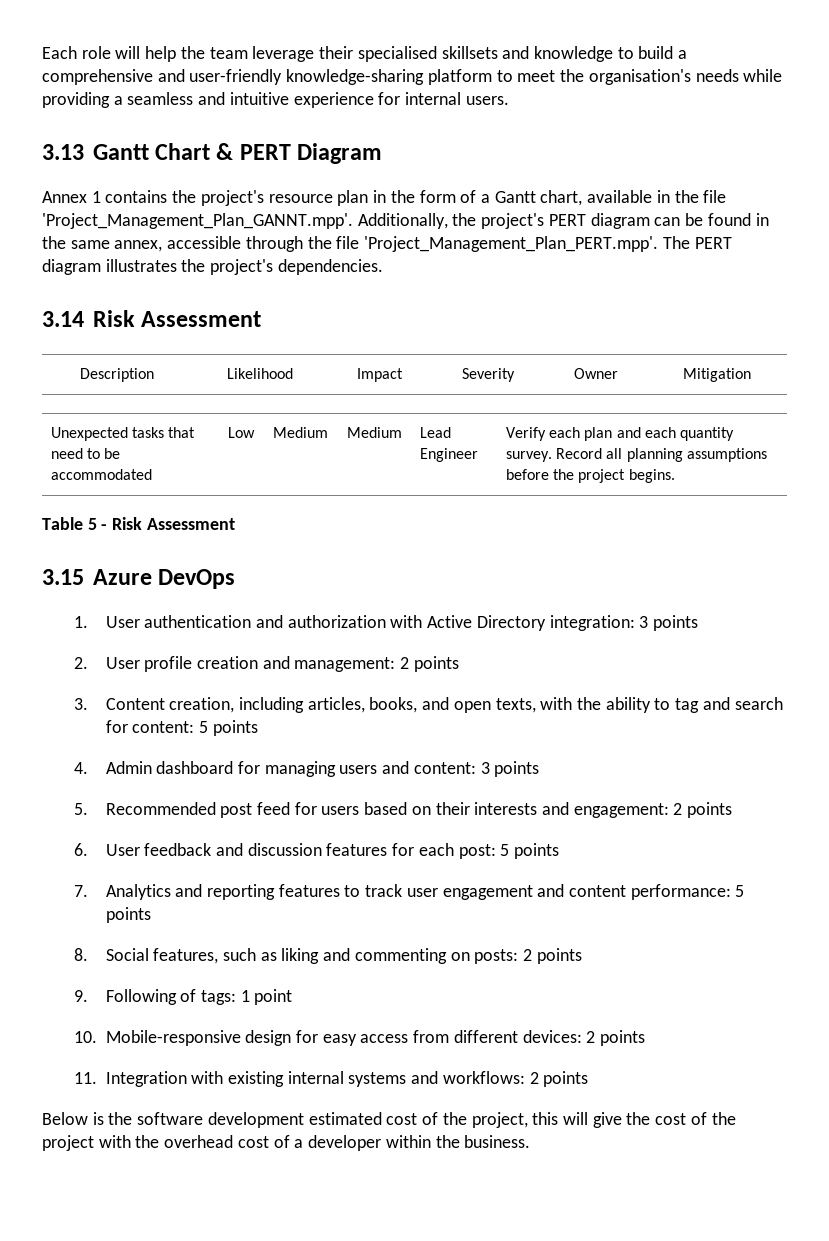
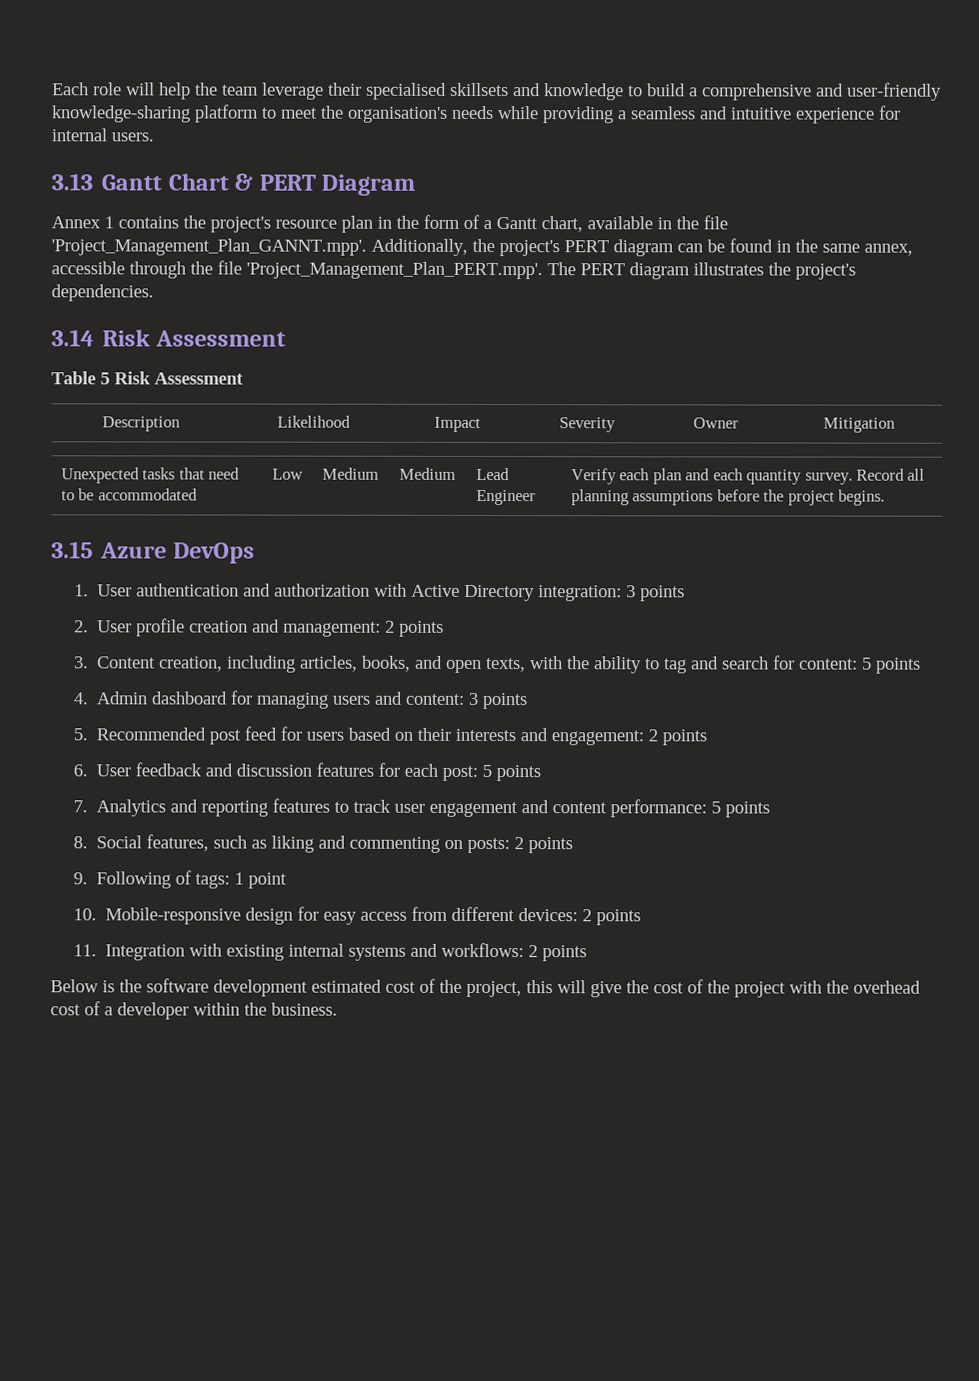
(262, 319) none -> [51,371,244,385] // Table 5 Risk Assessment
[42,517,235,530] // Table 5 - Risk Assessment -> (886, 497) none

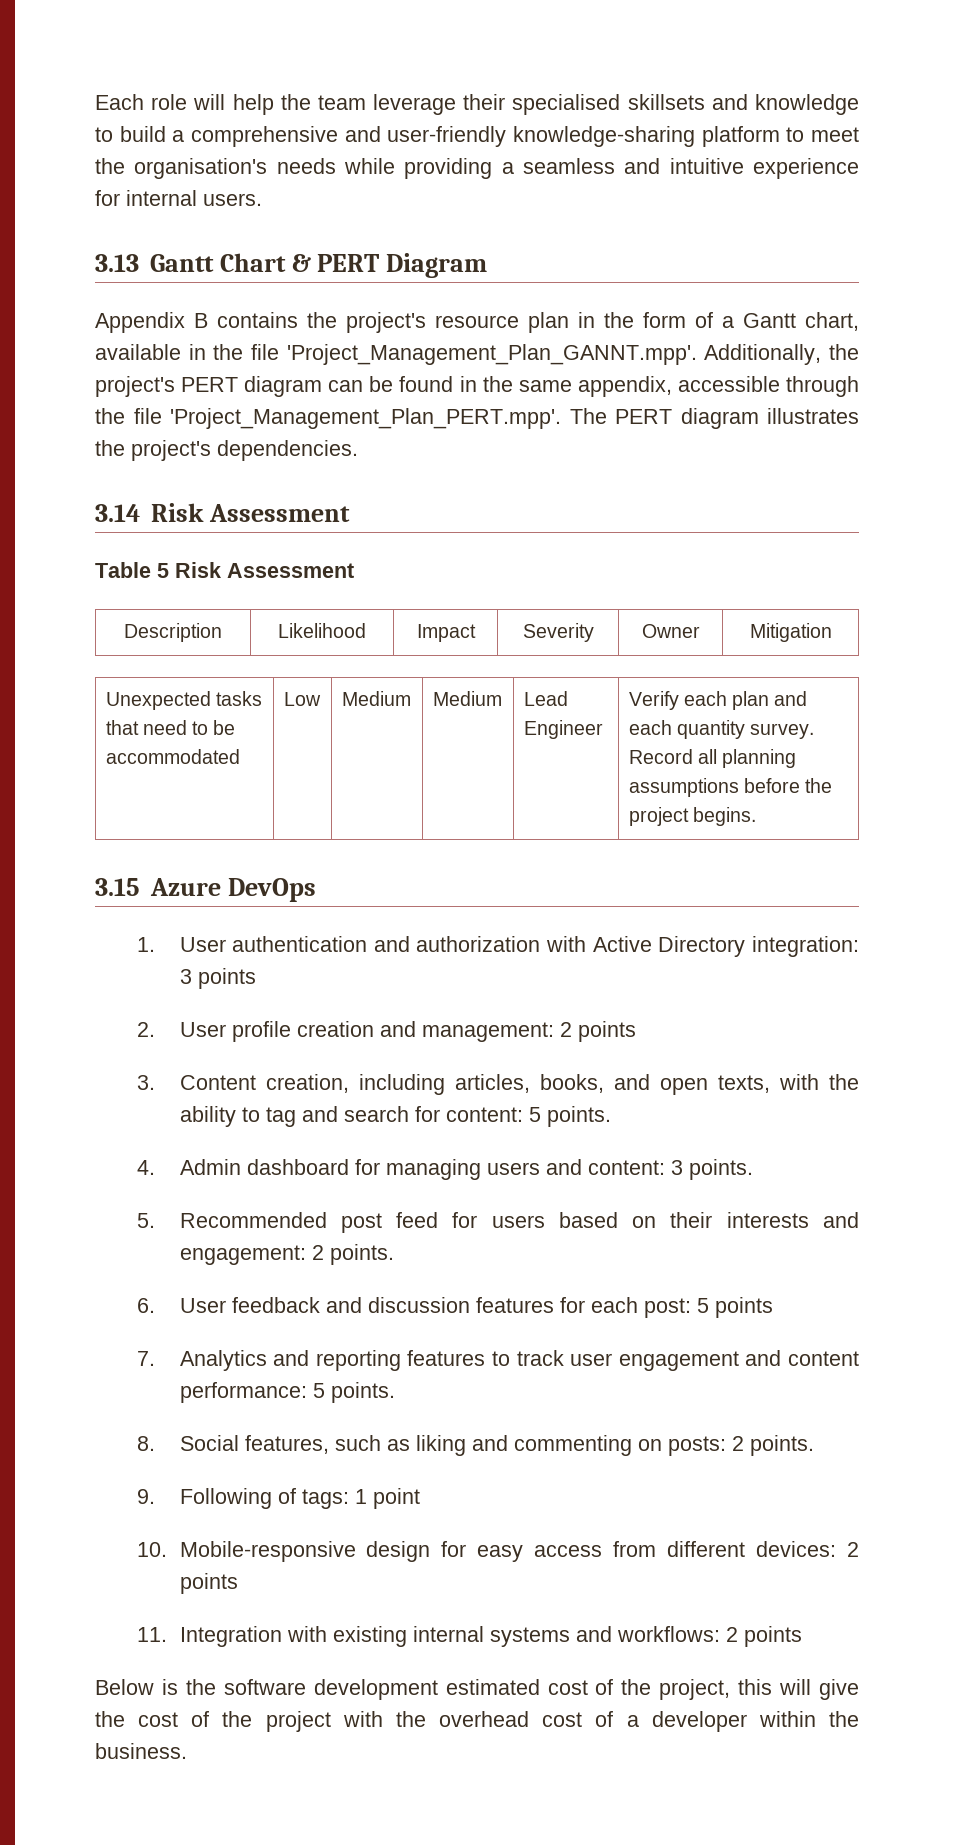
[51,216,114,229] Annex 1 -> [95,312,208,333] Appendix B
[864,243,913,256] annex, -> [577,376,672,397] appendix,
[875,657,921,674] points -> [546,1106,611,1127] points.
[481,692,527,710] points -> [688,1159,753,1180] points.
[661,729,707,746] points -> [329,1244,394,1265] points.
[724,801,770,818] points -> [330,1382,395,1403] points.
[527,837,573,854] points -> [749,1435,814,1456] points.

